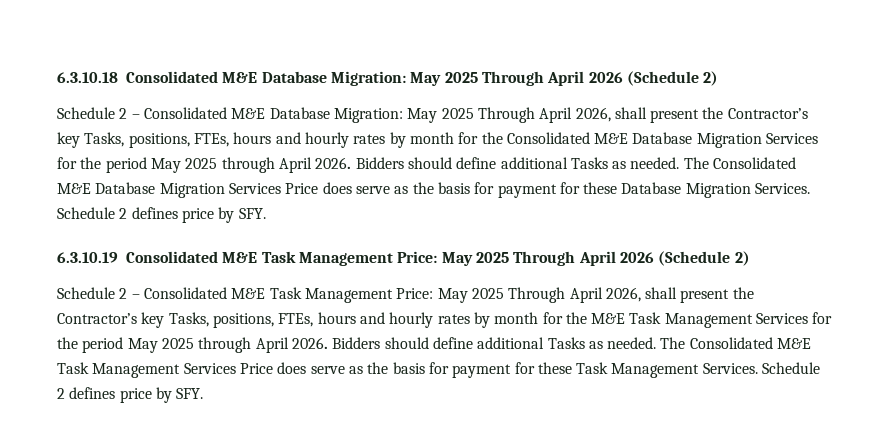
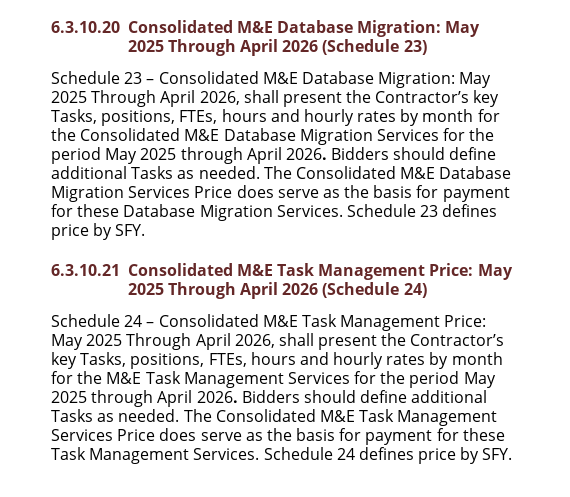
[57,72,118,83] 6.3.10.18 -> [51,21,120,33] 6.3.10.20
[703,71,719,86] [57,107,128,119] 2) // Schedule 2 -> [403,40,427,55] [51,71,143,84] 23) // Schedule 23
[119,208,128,219] 2 -> [420,205,439,217] 23
[57,252,118,263] 6.3.10.19 -> [51,264,120,276] 6.3.10.21
[734,251,750,266] [57,287,128,299] 2) // Schedule 2 -> [403,283,427,298] [51,314,143,327] 24) // Schedule 24
[57,388,65,399] 2 -> [336,448,355,460] 24

